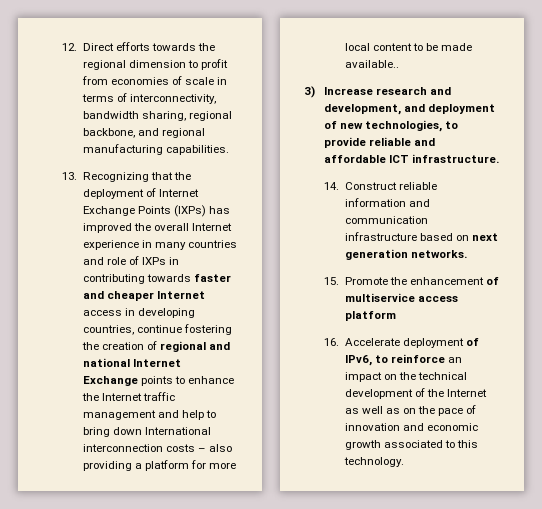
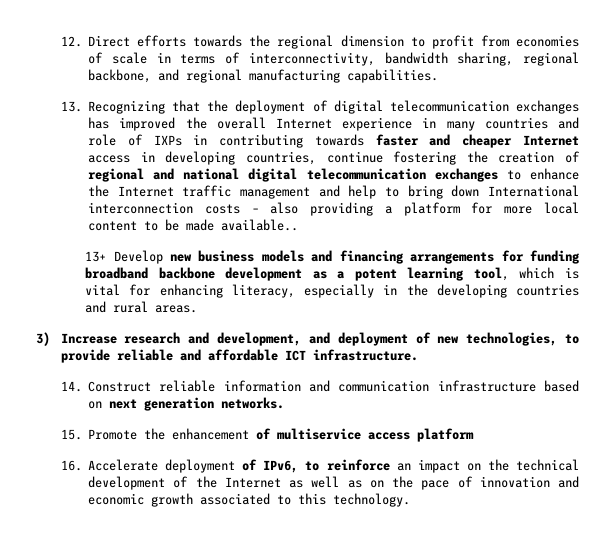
[158,189,199,197] [82,205,206,217] Internet Exchange Points (IXPs) -> [333,100,579,114] digital telecommunication exchanges
[132,359,181,367] [82,376,173,386] Internet Exchange points -> [248,168,498,182] digital telecommunication exchanges
(399, 64) none -> [85,250,580,264] [85,267,579,281] [85,284,580,298] [85,301,198,313] // 13+ Develop new business models and financing arrangements for funding broadband backbone development as a potent learning tool, which is vital for enhancing literacy, especially in the developing countries and rural areas.

